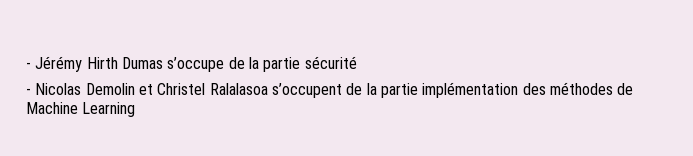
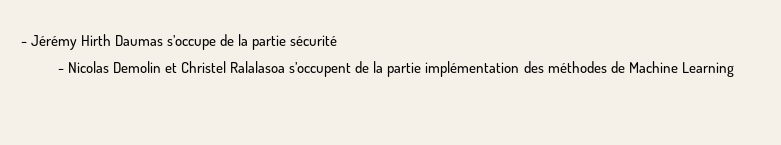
[121,57,163,69] Dumas -> [115,35,164,46] Daumas

